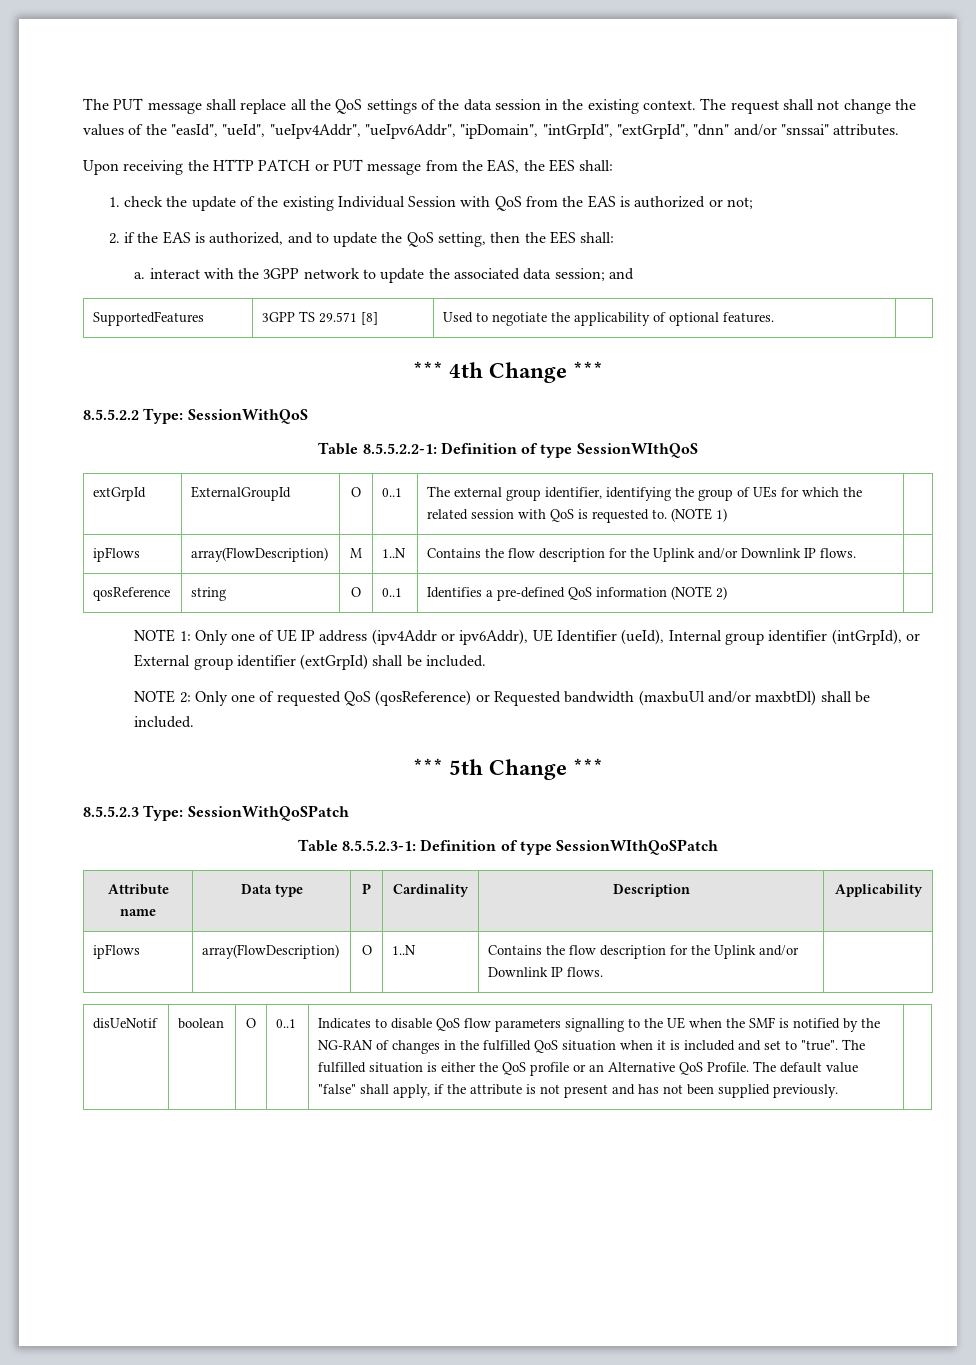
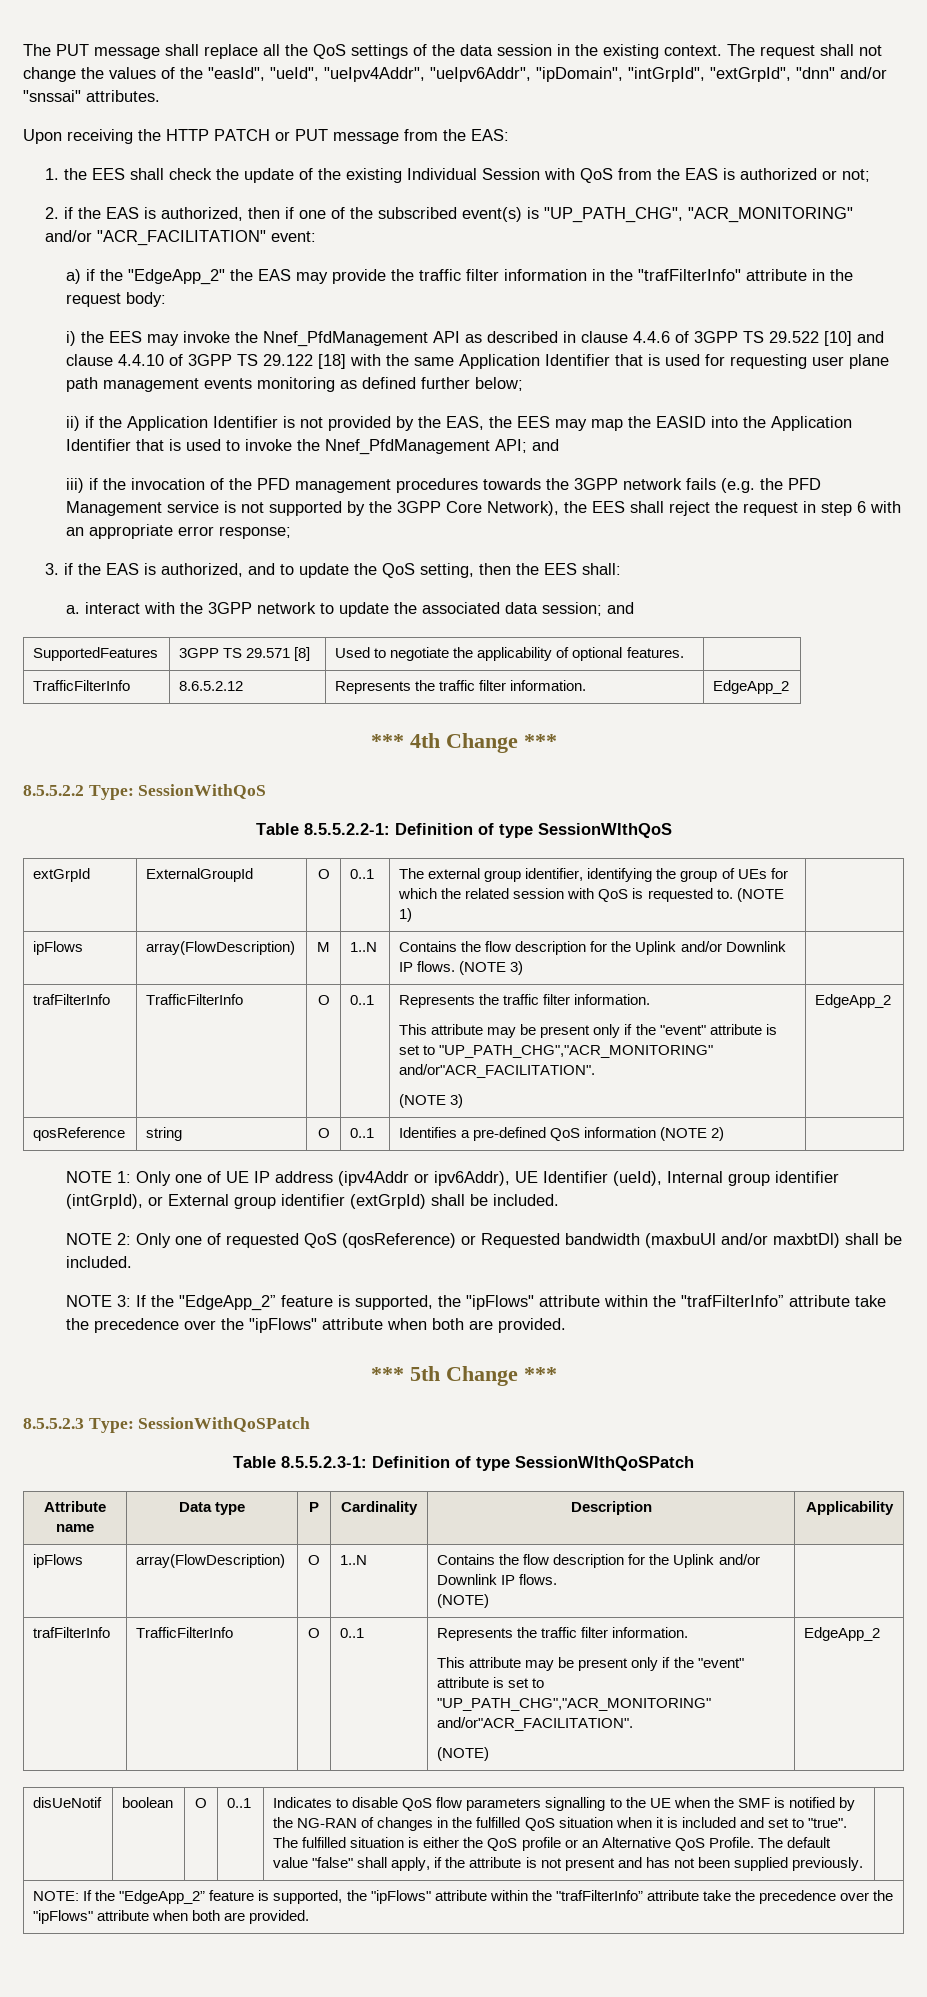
[487,159,614,173] [108,197,120,207] EAS, the EES shall: // 1. -> [471,129,509,141] [44,168,164,180] EAS: // 1. the EES shall
(284, 238) none -> [247,207,853,223] [44,230,316,246] [66,269,854,285] [66,292,167,307] [66,331,885,347] [66,354,890,369] [66,377,524,392] [66,416,853,431] [66,439,560,455] [66,478,822,493] [66,501,902,516] [66,524,292,539] [44,563,243,577] then if one of the subscribed event(s) is "UP_PATH_CHG", "ACR_MONITORING" and/or "ACR_FACILITATION" event: // a) if the "EdgeApp_2" the EAS may provide the traffic filter information in the "trafFilterInfo" attribute in the request body: // i) the EES may invoke the Nnef_PfdManagement API as described in clause 4.4.6 of 3GPP TS 29.522 [10] and clause 4.4.10 of 3GPP TS 29.122 [18] with the same Application Identifier that is used for requesting user plane path management events monitoring as defined further below; // ii) if the Application Identifier is not provided by the EAS, the EES may map the EASID into the Application Identifier that is used to invoke the Nnef_PfdManagement API; and // iii) if the invocation of the PFD management procedures towards the 3GPP network fails (e.g. the PFD Management service is not supported by the 3GPP Core Network), the EES shall reject the request in step 6 with an appropriate error response; // 3. if the EAS is authorized,
(775, 317) none -> [33,680,131,691] [179,681,244,691] [335,680,587,694] [713,680,790,694] // TrafficFilterInfo | 8.6.5.2.12 | Represents the traffic filter information. | EdgeApp_2
(857, 553) | -> [459,961,524,975] [33,994,111,1005] [146,994,244,1005] [317,995,330,1005] [350,995,375,1005] [399,994,651,1008] [399,1024,777,1038] [399,1045,714,1058] [399,1064,596,1078] [399,1094,464,1108] [815,994,892,1008] (NOTE 3) | // trafFilterInfo | TrafficFilterInfo | O | 0..1 | Represents the traffic filter information. // This attribute may be present only if the "event" attribute is set to "UP_PATH_CHG","ACR_MONITORING" and/or"ACR_FACILITATION". // (NOTE 3) | EdgeApp_2
(195, 722) none -> [66,1295,887,1311] [66,1318,567,1333] // NOTE 3: If the "EdgeApp_2” feature is supported, the "ipFlows" attribute within the "trafFilterInfo” attribute take the precedence over the "ipFlows" attribute when both are provided.
(604, 972) | -> [437,1594,490,1608] [33,1627,111,1638] [136,1627,234,1638] [308,1628,320,1638] [340,1628,365,1638] [437,1627,689,1641] [437,1657,744,1671] [437,1677,545,1688] [437,1698,712,1711] [437,1717,634,1731] [437,1747,490,1761] [804,1627,881,1641] // (NOTE) | // trafFilterInfo | TrafficFilterInfo | O | 0..1 | Represents the traffic filter information. // This attribute may be present only if the "event" attribute is set to "UP_PATH_CHG","ACR_MONITORING" and/or"ACR_FACILITATION". // (NOTE) | EdgeApp_2
(839, 1091) none -> [33,1890,894,1904] [33,1910,310,1924] // NOTE: If the "EdgeApp_2” feature is supported, the "ipFlows" attribute within the "trafFilterInfo” attribute take the precedence over the "ipFlows" attribute when both are provided.

